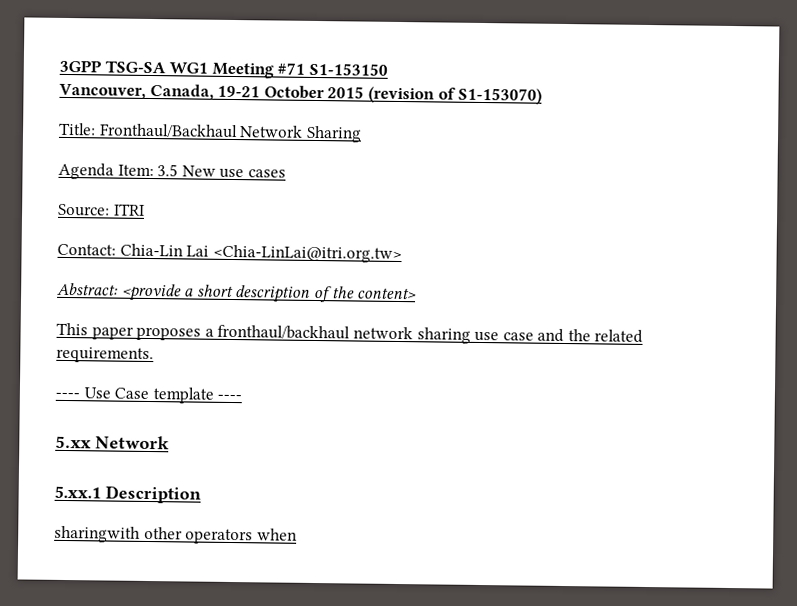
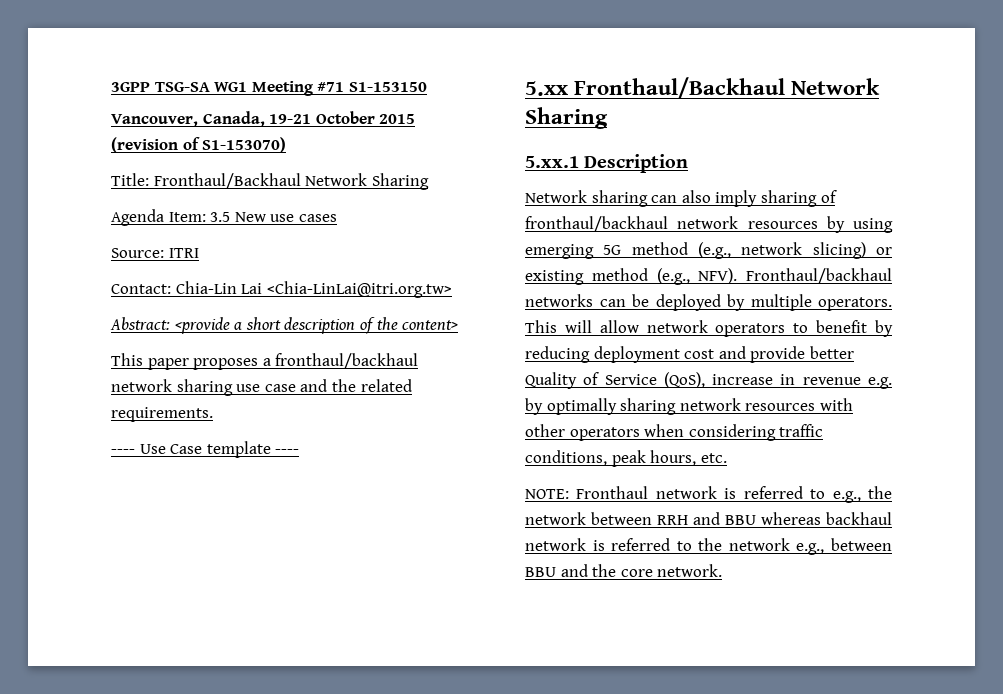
[95,435,170,450] Network -> [574,77,881,99] [525,107,608,129] Fronthaul/Backhaul Network Sharing
[54,525,297,545] sharingwith other operators when -> [525,190,837,207] [525,216,893,233] [525,242,892,259] [525,268,892,285] [525,294,892,311] [525,320,893,337] [525,346,854,363] [525,372,892,389] [525,398,853,415] [525,424,824,441] [525,450,727,467] [525,486,892,503] [525,512,892,525] [525,538,892,555] [525,564,723,577] Network sharing can also imply sharing of fronthaul/backhaul network resources by using emerging 5G method (e.g., network slicing) or existing method (e.g., NFV). Fronthaul/backhaul networks can be deployed by multiple operators. This will allow network operators to benefit by reducing deployment cost and provide better Quality of Service (QoS), increase in revenue e.g. by optimally sharing network resources with other operators when considering traffic conditions, peak hours, etc. // NOTE: Fronthaul network is referred to e.g., the network between RRH and BBU whereas backhaul network is referred to the network e.g., between BBU and the core network.

